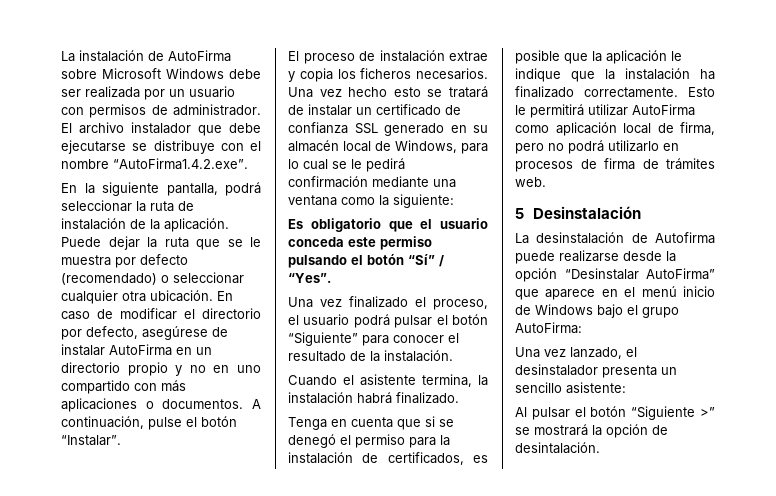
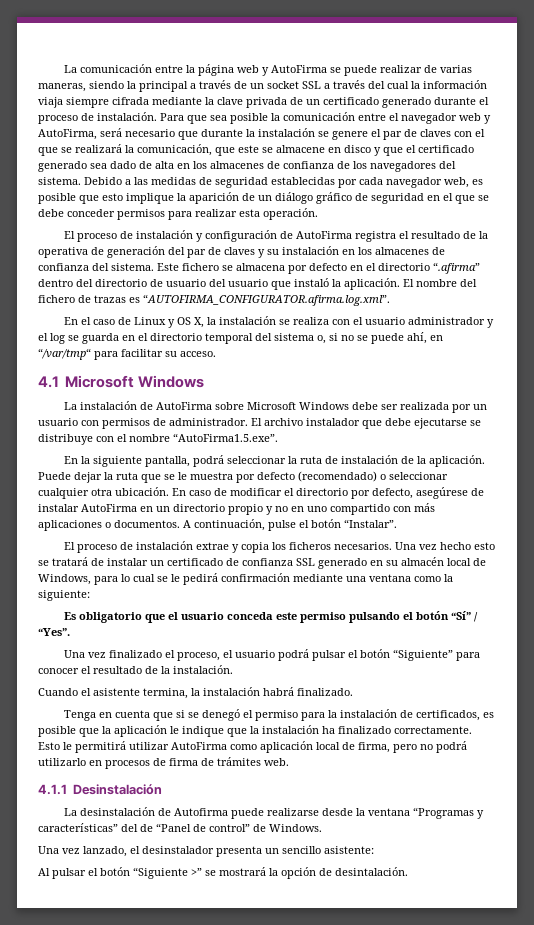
[61,51,75,62] La -> [64,64,473,76] [38,80,487,92] [38,97,489,108] [38,112,491,124] [38,128,485,140] [38,144,474,156] [38,161,456,172] [38,177,483,188] [38,192,489,204] [38,208,318,220] [64,230,489,242] [38,246,445,258] [38,262,480,274] [38,278,477,290] [38,294,390,306] [64,316,495,328] [38,332,443,344] [38,348,216,360] [38,375,204,388] [64,402,78,410] La comunicación entre la página web y AutoFirma se puede realizar de varias maneras, siendo la principal a través de un socket SSL a través del cual la información viaja siempre cifrada mediante la clave privada de un certificado generado durante el proceso de instalación. Para que sea posible la comunicación entre el navegador web y AutoFirma, será necesario que durante la instalación se genere el par de claves con el que se realizará la comunicación, que este se almacene en disco y que el certificado generado sea dado de alta en los almacenes de confianza de los navegadores del sistema. Debido a las medidas de seguridad establecidas por cada navegador web, es posible que esto implique la aparición de un diálogo gráfico de seguridad en el que se debe conceder permisos para realizar esta operación. // El proceso de instalación y configuración de AutoFirma registra el resultado de la operativa de generación del par de claves y su instalación en los almacenes de confianza del sistema. Este fichero se almacena por defecto en el directorio “.afirma” dentro del directorio de usuario del usuario que instaló la aplicación. El nombre del fichero de trazas es “AUTOFIRMA_CONFIGURATOR.afirma.log.xml”. // En el caso de Linux y OS X, la instalación se realiza con el usuario administrador y el log se guarda en el directorio temporal del sistema o, si no se puede ahí, en “/var/tmp“ para facilitar su acceso. // 4.1 Microsoft Windows // La
[113,158,248,170] “AutoFirma1.4.2.exe”. -> [173,433,278,442] “AutoFirma1.5.exe”.
[515,208,524,219] 5 -> [38,784,67,795] 4.1.1
[515,268,715,282] [515,286,715,300] [515,304,679,318] [515,322,582,334] opción “Desinstalar AutoFirma” que aparece en el menú inicio de Windows bajo el grupo AutoFirma: -> [368,807,485,819] [38,823,322,832] ventana “Programas y características” del de “Panel de control” de Windows.

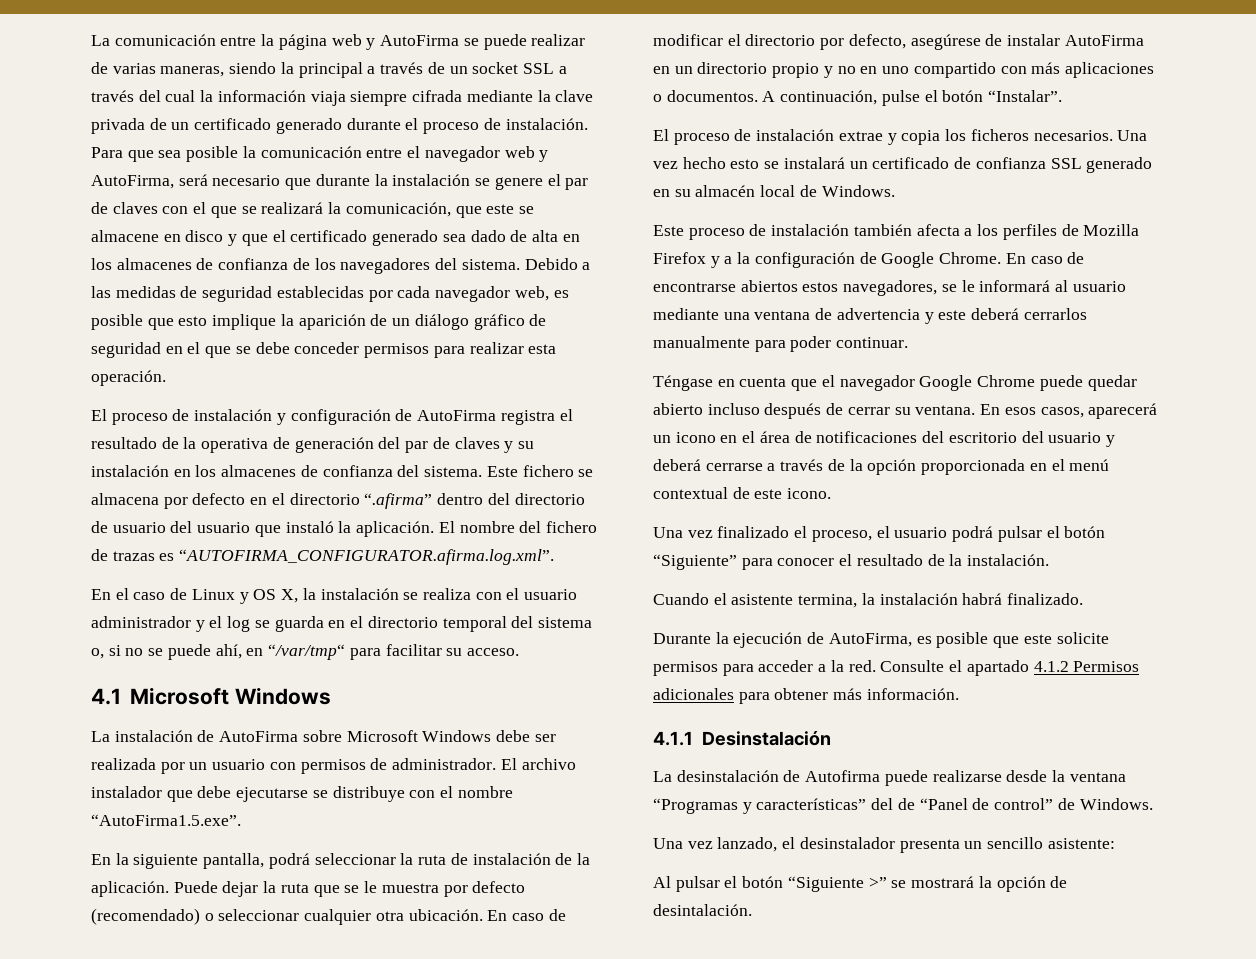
[52,557,148,566] tratará de instalar -> [783,157,845,169] instalará
[38,573,453,585] [38,590,90,601] [64,611,479,623] [38,628,70,636] Windows, para lo cual se le pedirá confirmación mediante una ventana como la siguiente: // Es obligatorio que el usuario conceda este permiso pulsando el botón “Sí” / “Yes”. -> [821,185,895,197] [653,224,1140,240] [653,252,1085,268] [653,280,1126,296] [653,308,1087,324] [653,336,909,352] [653,375,1137,391] [653,403,1158,419] [653,431,1115,447] [653,459,1110,475] [653,487,832,499] Windows. // Este proceso de instalación también afecta a los perfiles de Mozilla Firefox y a la configuración de Google Chrome. En caso de encontrarse abiertos estos navegadores, se le informará al usuario mediante una ventana de advertencia y este deberá cerrarlos manualmente para poder continuar. // Téngase en cuenta que el navegador Google Chrome puede quedar abierto incluso después de cerrar su ventana. En esos casos, aparecerá un icono en el área de notificaciones del escritorio del usuario y deberá cerrarse a través de la opción proporcionada en el menú contextual de este icono.
[64,709,495,721] [38,725,472,737] [38,741,467,753] [38,757,289,769] Tenga en cuenta que si se denegó el permiso para la instalación de certificados, es posible que la aplicación le indique que la instalación ha finalizado correctamente. Esto le permitirá utilizar AutoFirma como aplicación local de firma, pero no podrá utilizarlo en procesos de firma de trámites web. -> [653,632,1109,648] [653,660,1140,676] [653,688,959,704] Durante la ejecución de AutoFirma, es posible que este solicite permisos para acceder a la red. Consulte el apartado 4.1.2 Permisos adicionales para obtener más información.

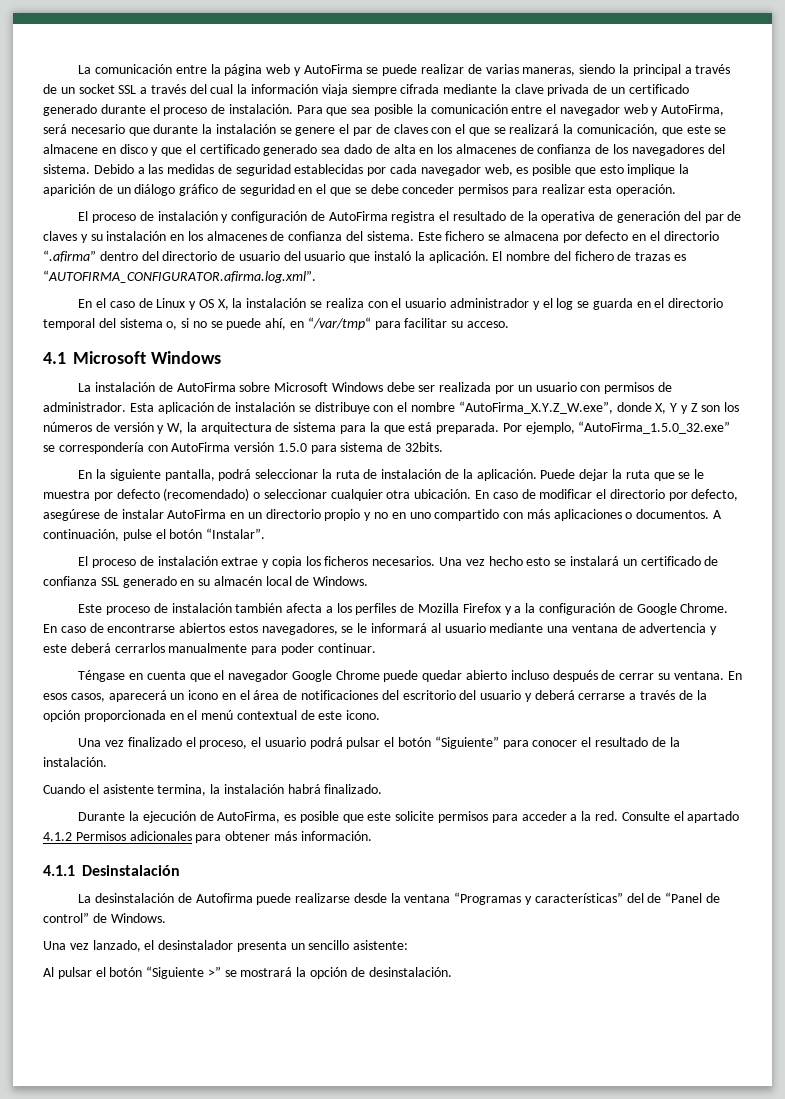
[500,758,576,770] [91,786,309,802] El archivo instalador que debe ejecutarse -> [129,402,296,414] Esta aplicación de instalación
[91,814,241,826] “AutoFirma1.5.exe”. -> [458,401,740,414] [43,421,731,434] [43,442,444,454] “AutoFirma_X.Y.Z_W.exe”, donde X, Y y Z son los números de versión y W, la arquitectura de sistema para la que está preparada. Por ejemplo, “AutoFirma_1.5.0_32.exe” se correspondería con AutoFirma versión 1.5.0 para sistema de 32bits.
[653,904,752,916] desintalación. -> [368,967,452,977] desinstalación.

